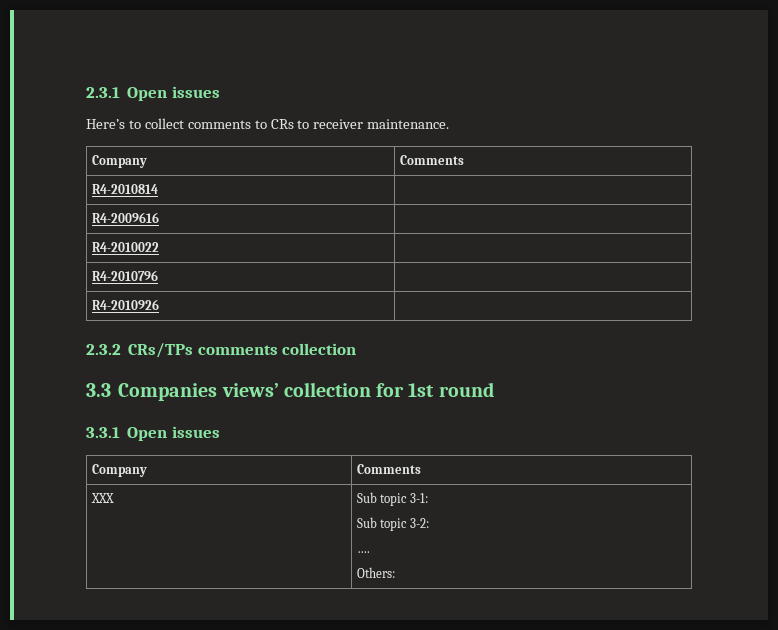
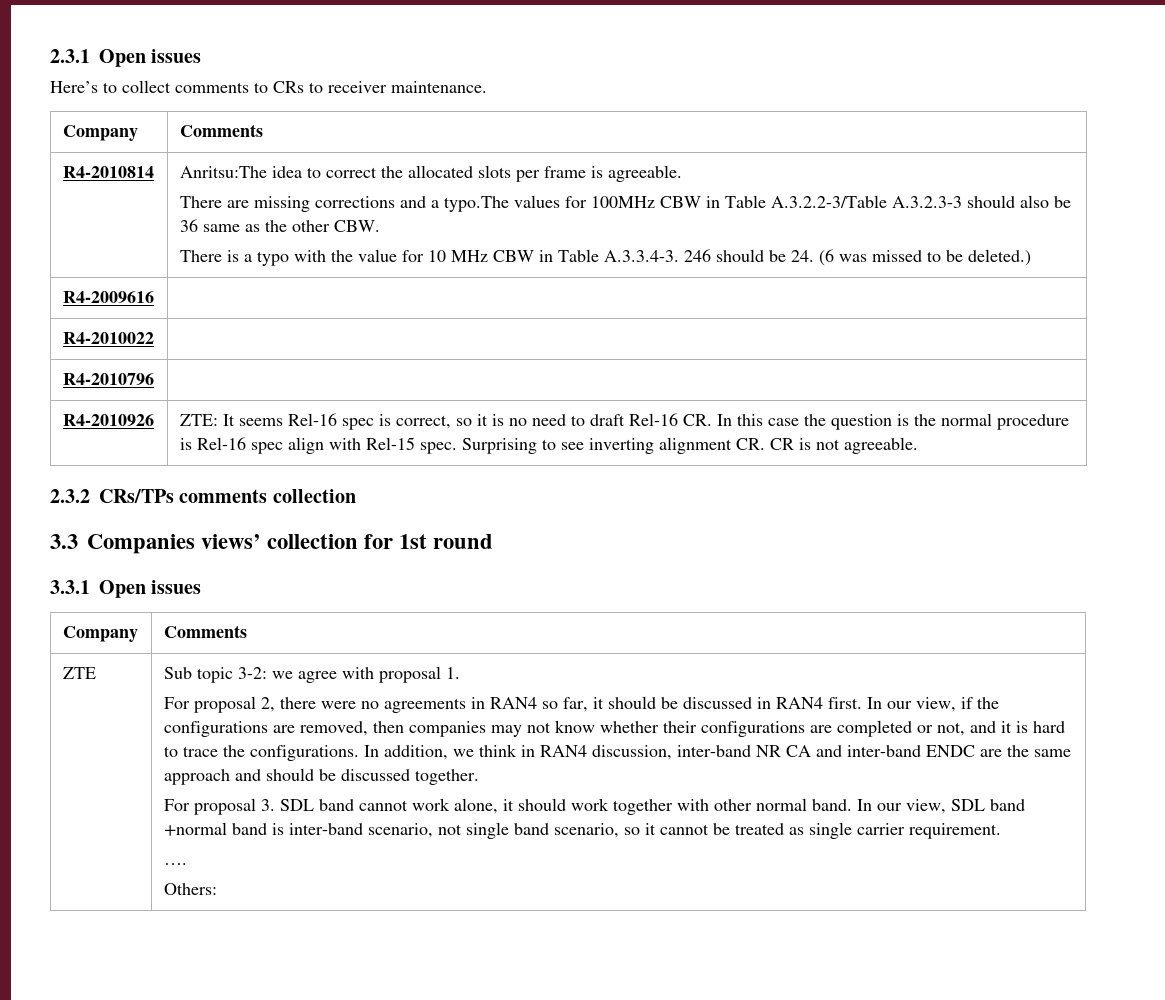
[91,212,159,223] [91,242,159,252] [91,270,158,281] [91,299,159,310] // R4-2009616 | // R4-2010022 | // R4-2010796 | // R4-2010926 | -> [179,165,682,182] [179,195,1071,212] [179,219,380,232] [179,249,1031,266] [62,291,154,303] [62,332,154,344] [62,373,154,385] [62,414,154,426] [179,413,1069,430] [179,437,918,454] Anritsu:The idea to correct the allocated slots per frame is agreeable. // There are missing corrections and a typo.The values for 100MHz CBW in Table A.3.2.2-3/Table A.3.2.3-3 should also be 36 same as the other CBW. // There is a typo with the value for 10 MHz CBW in Table A.3.3.4-3. 246 should be 24. (6 was missed to be deleted.) // R4-2009616 | // R4-2010022 | // R4-2010796 | // R4-2010926 | ZTE: It seems Rel-16 spec is correct, so it is no need to draft Rel-16 CR. In this case the question is the normal procedure is Rel-16 spec align with Rel-15 spec. Surprising to see inverting alignment CR. CR is not agreeable.
[90,493,114,503] [356,492,428,506] [356,517,429,531] XXX | Sub topic 3-1: // Sub topic 3-2: -> [62,667,96,679] [163,666,460,683] [163,696,999,713] [163,720,1065,737] [163,744,1071,761] [163,768,479,785] [163,798,1025,815] [163,822,1001,839] ZTE | Sub topic 3-2: we agree with proposal 1. // For proposal 2, there were no agreements in RAN4 so far, it should be discussed in RAN4 first. In our view, if the configurations are removed, then companies may not know whether their configurations are completed or not, and it is hard to trace the configurations. In addition, we think in RAN4 discussion, inter-band NR CA and inter-band ENDC are the same approach and should be discussed together. // For proposal 3. SDL band cannot work alone, it should work together with other normal band. In our view, SDL band +normal band is inter-band scenario, not single band scenario, so it cannot be treated as single carrier requirement.

